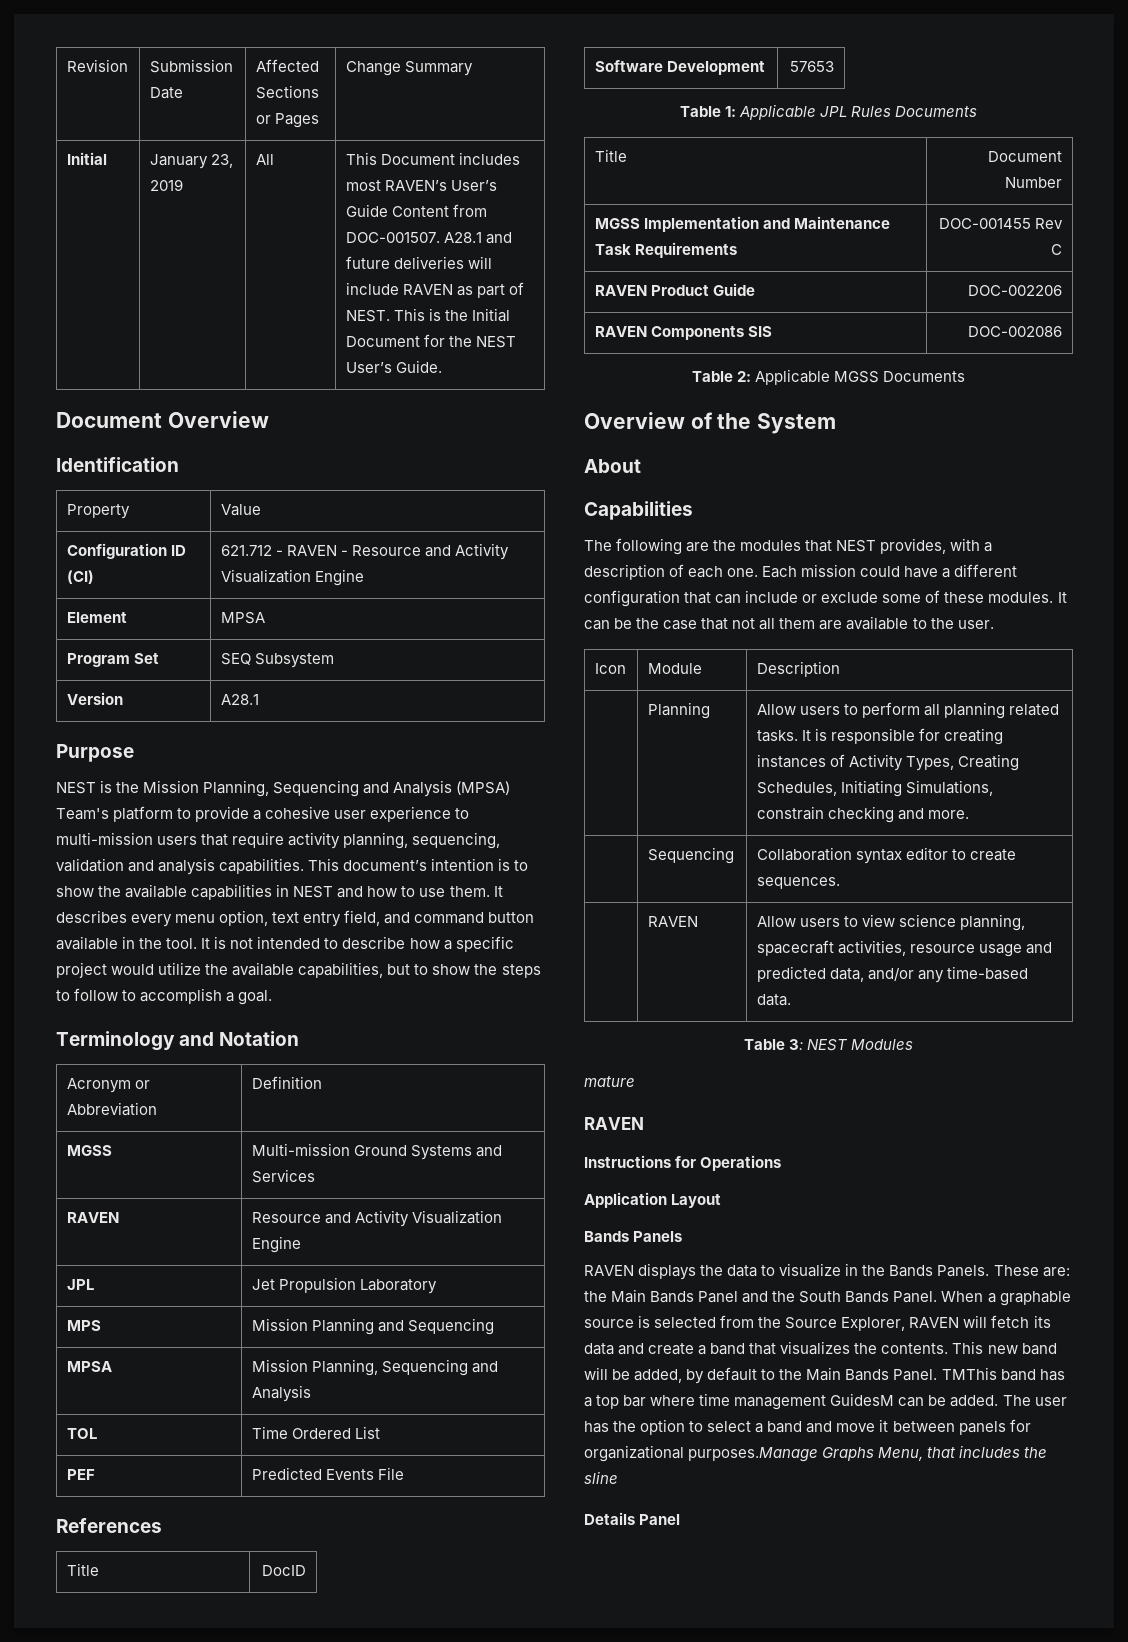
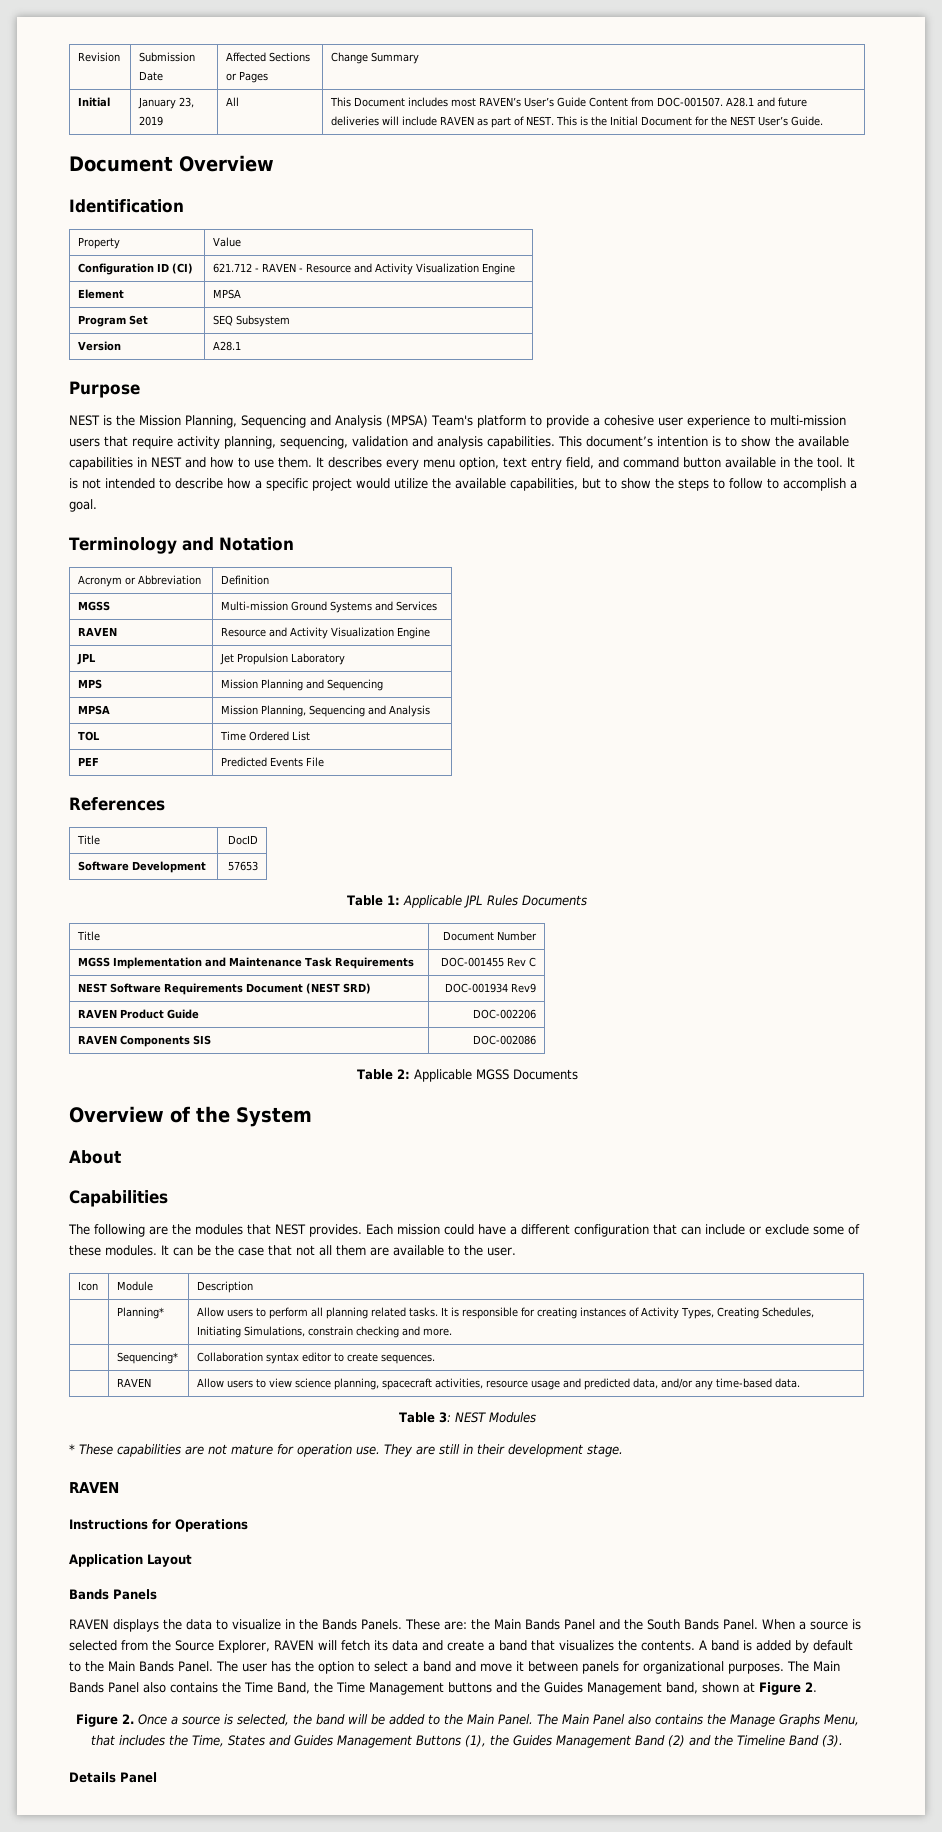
(1063, 249) none -> [78,983,372,995] [444,983,536,993] // NEST Software Requirements Document (NEST SRD) | DOC-001934 Rev9
[880,538,993,554] [584,564,759,580] provides, with a description of each one. -> [309,1224,362,1237] provides.
[647,702,710,719] Planning -> [117,1307,165,1319] Planning*
[647,847,734,864] Sequencing -> [117,1352,179,1364] Sequencing*
[584,1076,635,1087] mature -> [69,1444,623,1457] * These capabilities are not mature for operation use. They are still in their development stage.
[999,1291,1071,1306] graphable -> (806, 1625) none
[952,1341,1057,1355] [584,1367,683,1383] This new band will be added, -> [699,1640,791,1651] A band is added
[941,1367,1065,1381] [584,1393,999,1410] TMThis band has a top bar where time management GuidesM can be added. -> (213, 1666) none
[688,1447,819,1462] purposes.Manage -> [728,1661,840,1674] [69,1682,817,1695] [75,1714,775,1727] purposes. The Main Bands Panel also contains the Time Band, the Time Management buttons and the Guides Management band, shown at Figure 2. // Figure 2. Once a source is selected, the band will be added to the Main Panel. The Main Panel also contains the Manage
[584,1471,618,1484] sline -> [192,1735,843,1748] Time, States and Guides Management Buttons (1), the Guides Management Band (2) and the Timeline Band (3).

